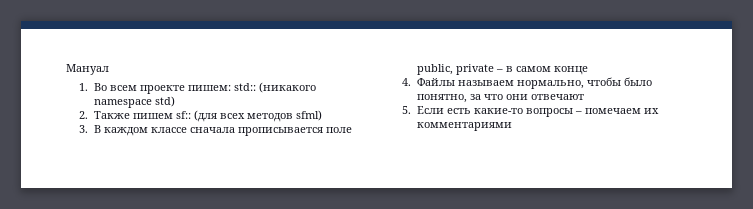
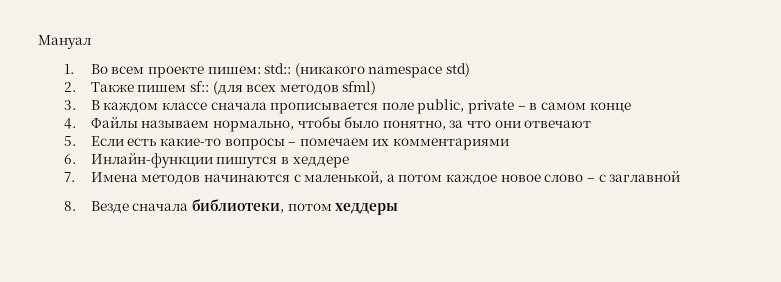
(512, 126) none -> [64,153,349,168] [64,171,681,185] [64,199,399,215] // 6. Инлайн-функции пишутся в хеддере // 7. Имена методов начинаются с маленькой, а потом каждое новое слово – с заглавной // 8. Везде сначала библиотеки, потом хеддеры

